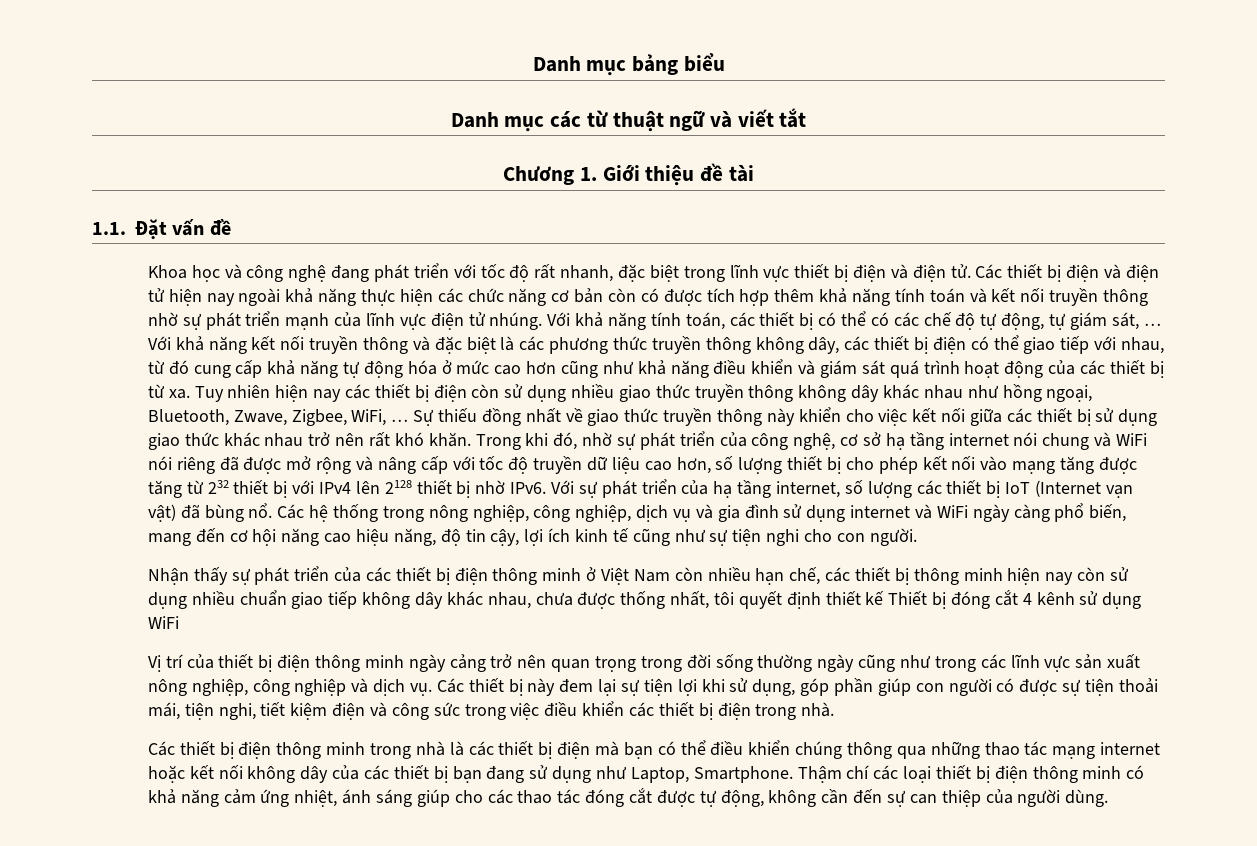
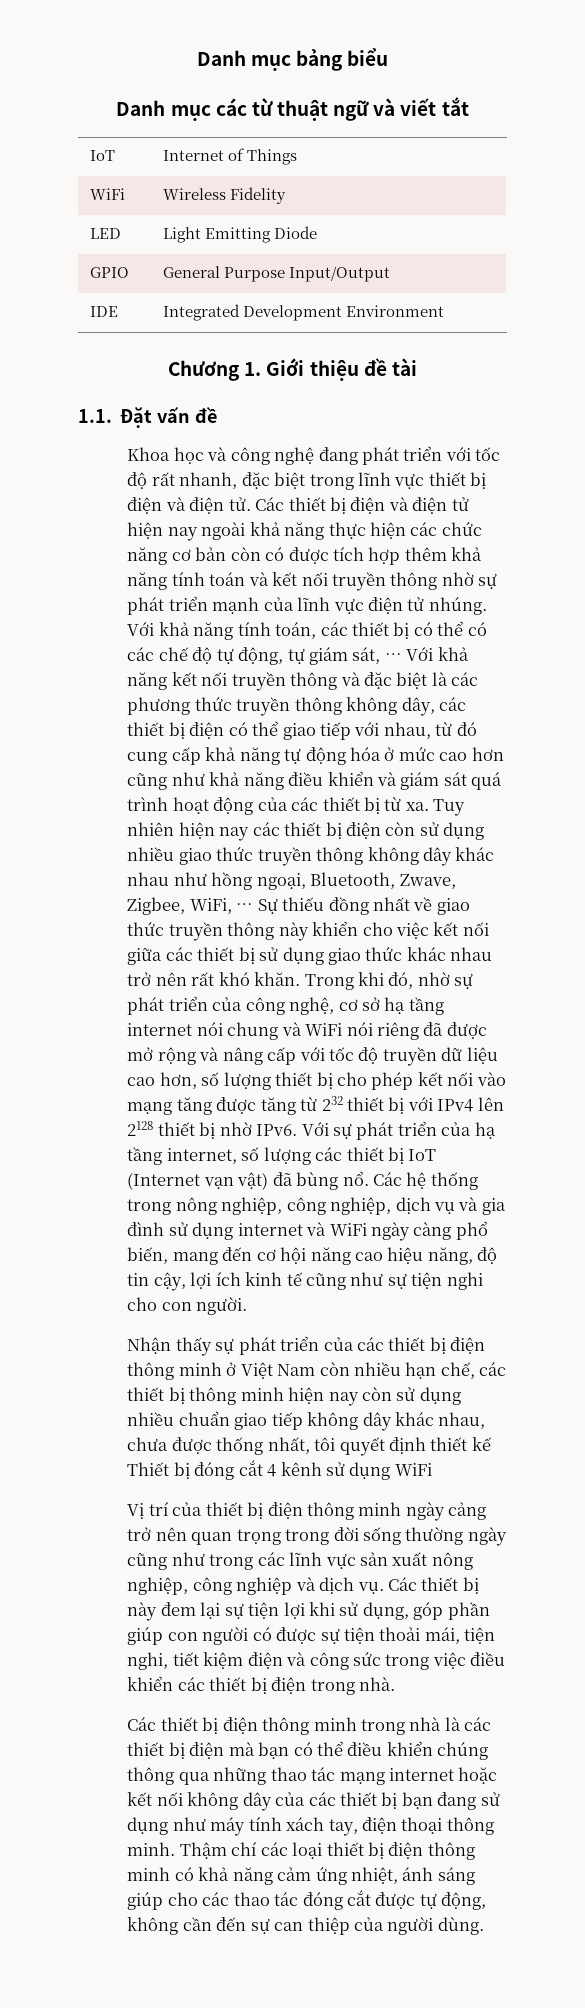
(807, 118) none -> [89,150,115,161] [162,148,298,165] [89,188,125,200] [162,187,286,204] [89,228,121,239] [162,226,318,243] [89,267,129,278] [162,266,391,282] [89,306,118,317] [162,304,445,321] // IoT | Internet of Things // WiFi | Wireless Fidelity // LED | Light Emitting Diode // GPIO | General Purpose Input/Output // IDE | Integrated Development Environment
[630,766,793,783] Laptop, Smartphone. -> [210,1817,494,1836] [127,1842,176,1856] máy tính xách tay, điện thoại thông minh.

